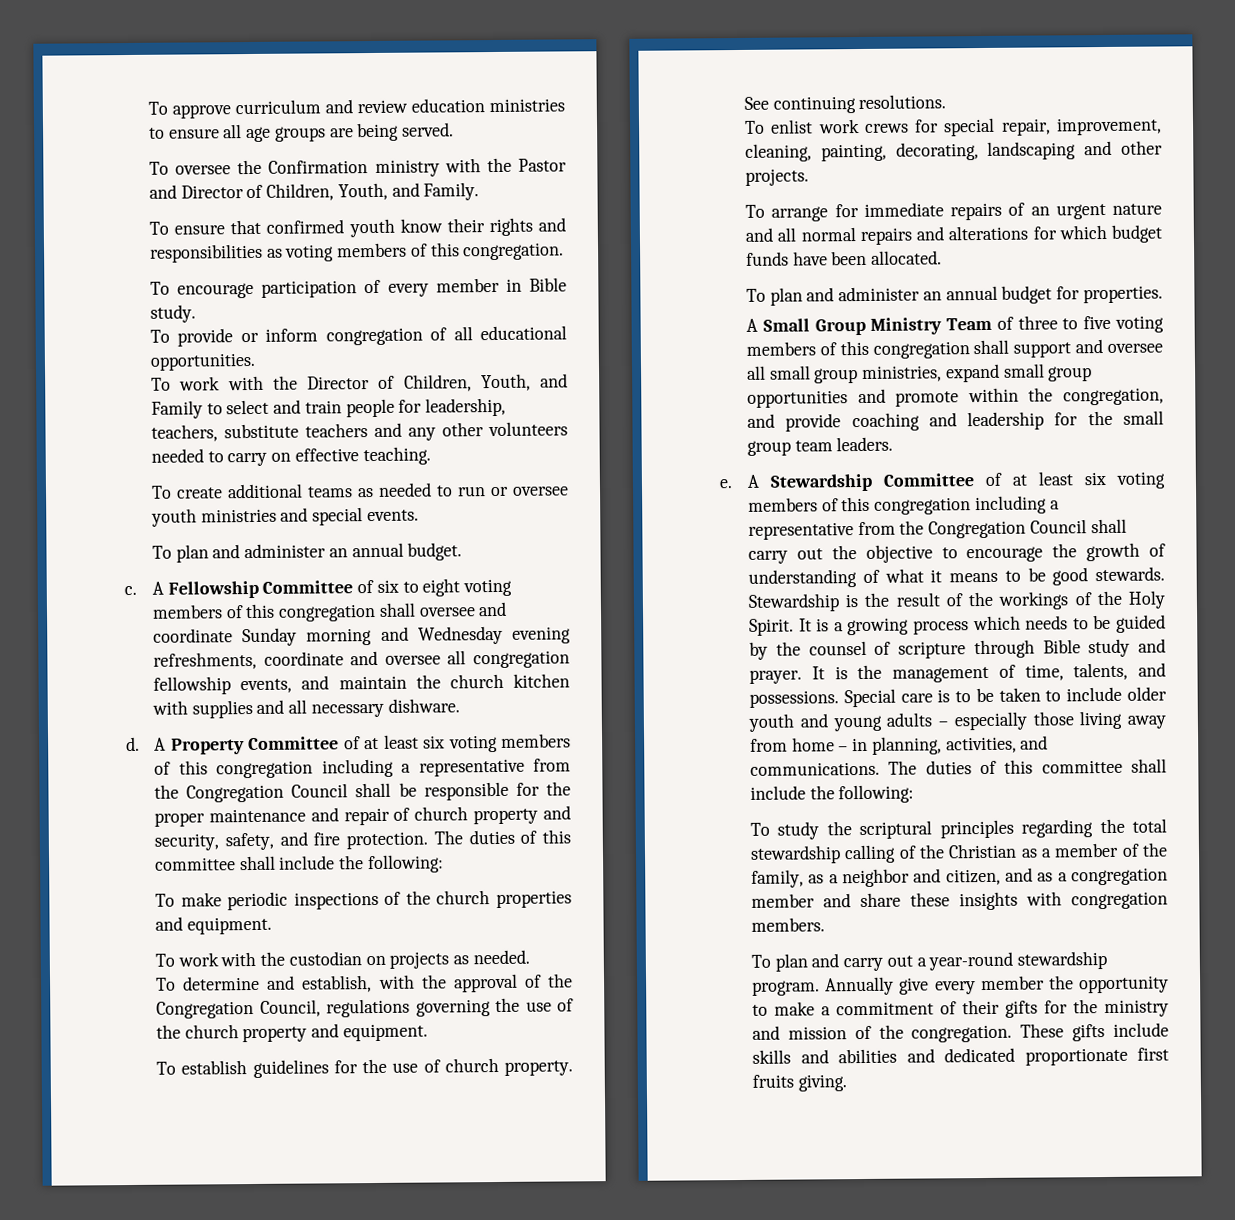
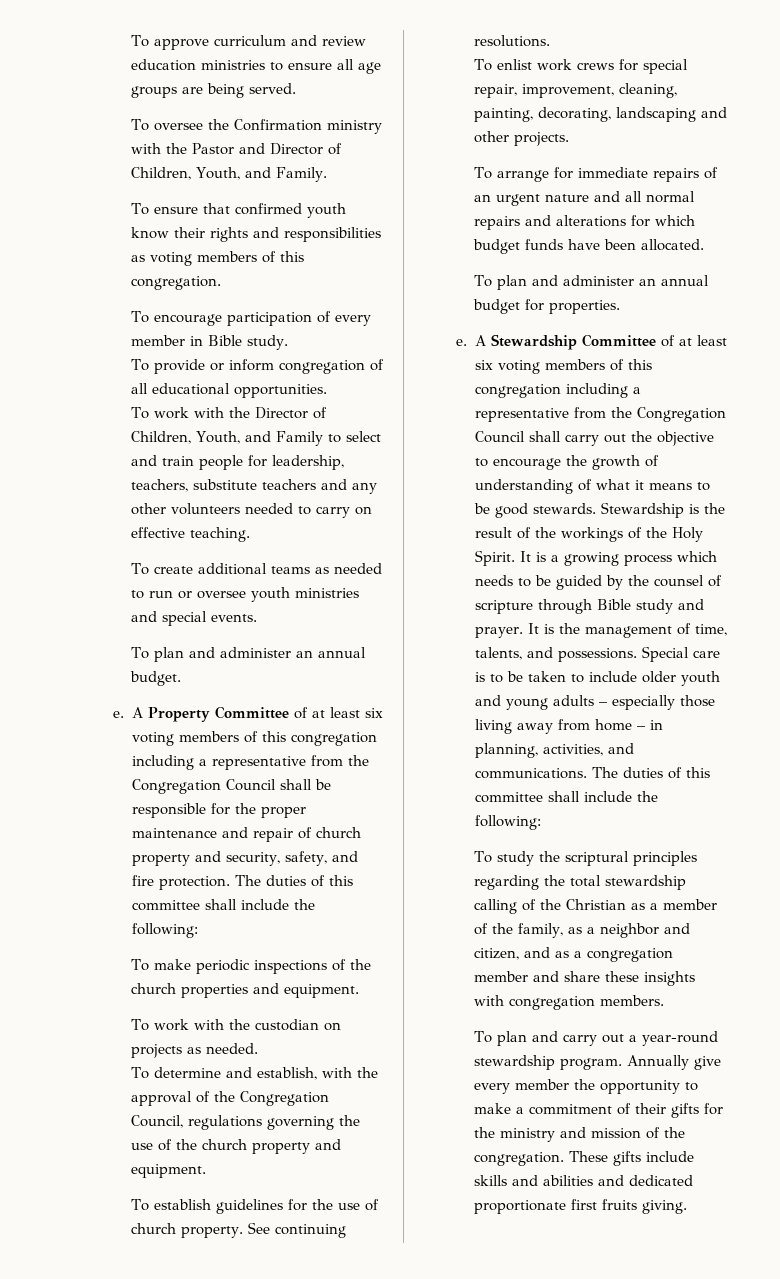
[124,578,513,599] [152,601,508,622] [153,625,571,647] [153,650,571,670] [153,673,570,695] [152,698,460,719] [126,736,141,752] c. A Fellowship Committee of six to eight voting members of this congregation shall oversee and coordinate Sunday morning and Wednesday evening refreshments, coordinate and oversee all congregation fellowship events, and maintain the church kitchen with supplies and all necessary dishware. // d. -> [113,711,125,718] e.
[746,315,1164,336] [746,339,1163,359] [747,363,1093,384] [747,387,1164,408] [747,410,1164,432] [747,436,894,456] // A Small Group Ministry Team of three to five voting members of this congregation shall support and oversee all small group ministries, expand small group opportunities and promote within the congregation, and provide coaching and leadership for the small group team leaders. -> (620, 307) none

